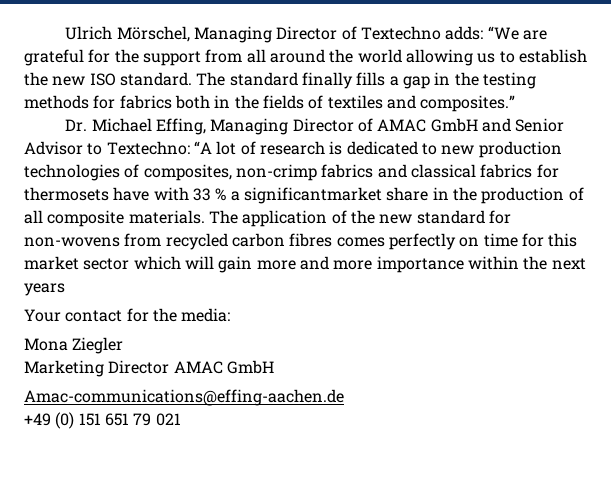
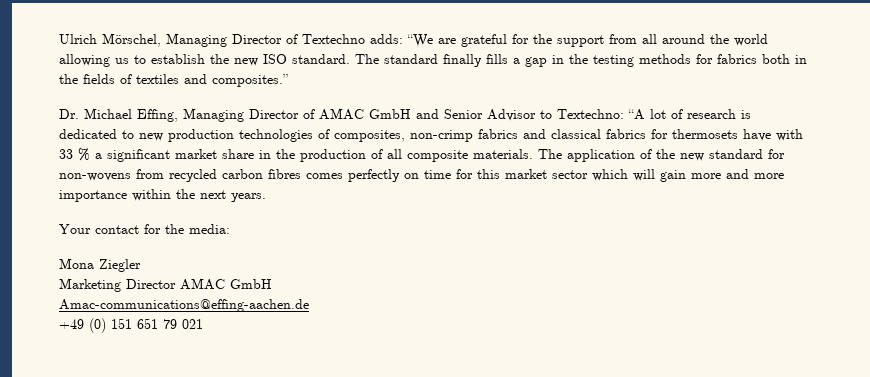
[243,187,382,204] significantmarket -> [107,149,217,162] significant market
[24,283,65,296] years -> [231,193,266,202] years.

